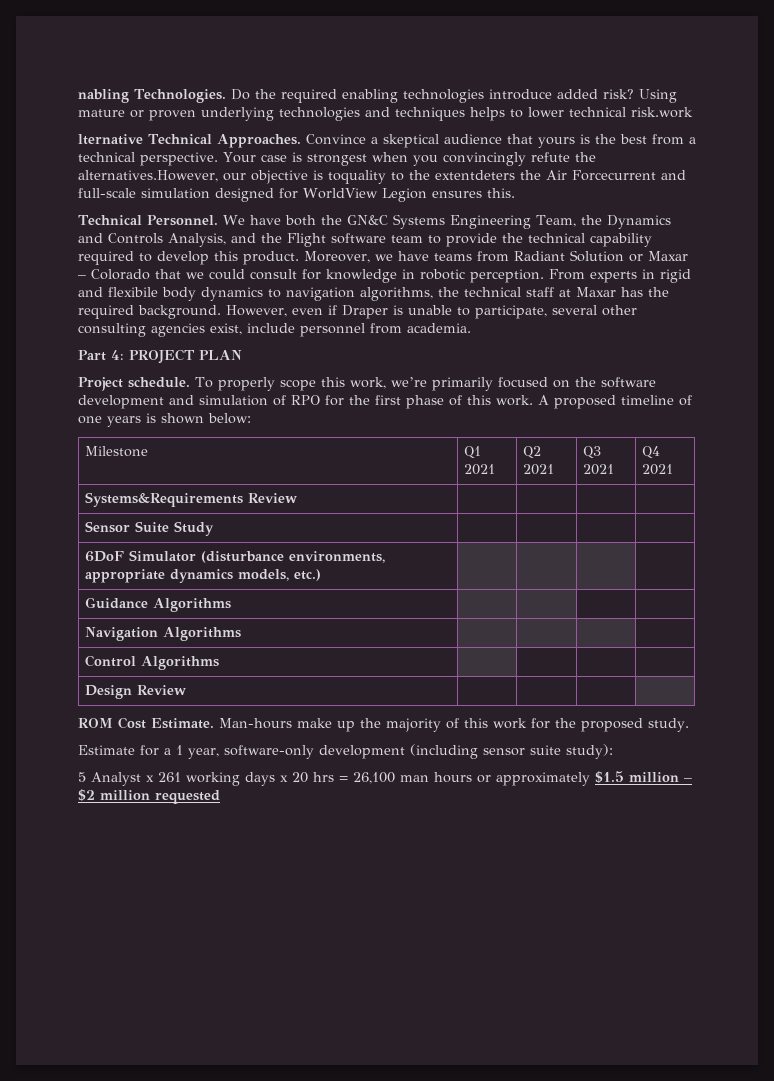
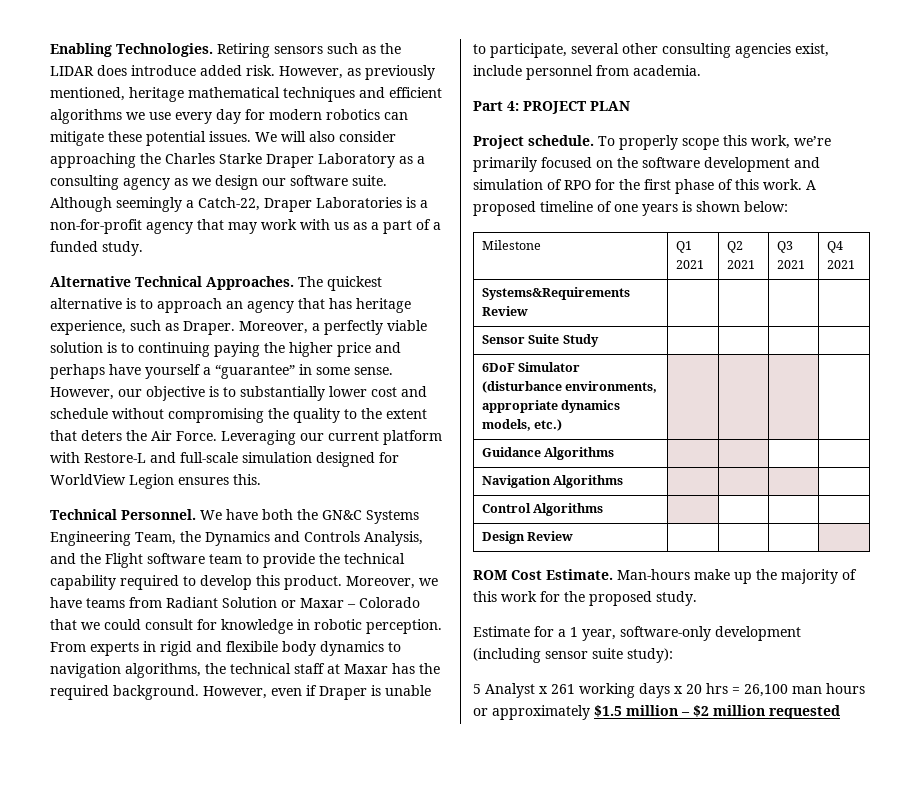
[78,89,677,103] [78,107,693,121] [78,134,696,148] [78,152,596,166] [78,170,656,184] nabling Technologies. Do the required enabling technologies introduce added risk? Using mature or proven underlying technologies and techniques helps to lower technical risk.work // lternative Technical Approaches. Convince a skeptical audience that yours is the best from a technical perspective. Your case is strongest when you convincingly refute the alternatives.However, our objective is toquality to the extentdeters the Air Forcecurrent -> [50,43,401,58] [50,65,435,80] [50,87,442,102] [50,109,408,124] [50,131,396,146] [50,153,425,168] [50,175,387,190] [50,197,428,212] [50,219,441,234] [50,241,143,256] [50,276,382,291] [50,298,411,313] [50,320,427,335] [50,342,401,357] [50,364,393,379] [50,386,427,401] [50,408,427,423] [50,430,442,445] [50,452,146,463] Enabling Technologies. Retiring sensors such as the LIDAR does introduce added risk. However, as previously mentioned, heritage mathematical techniques and efficient algorithms we use every day for modern robotics can mitigate these potential issues. We will also consider approaching the Charles Starke Draper Laboratory as a consulting agency as we design our software suite. Although seemingly a Catch-22, Draper Laboratories is a non-for-profit agency that may work with us as a part of a funded study. // Alternative Technical Approaches. The quickest alternative is to approach an agency that has heritage experience, such as Draper. Moreover, a perfectly viable solution is to continuing paying the higher price and perhaps have yourself a “guarantee” in some sense. However, our objective is to substantially lower cost and schedule without compromising the quality to the extent that deters the Air Force. Leveraging our current platform with Restore-L

